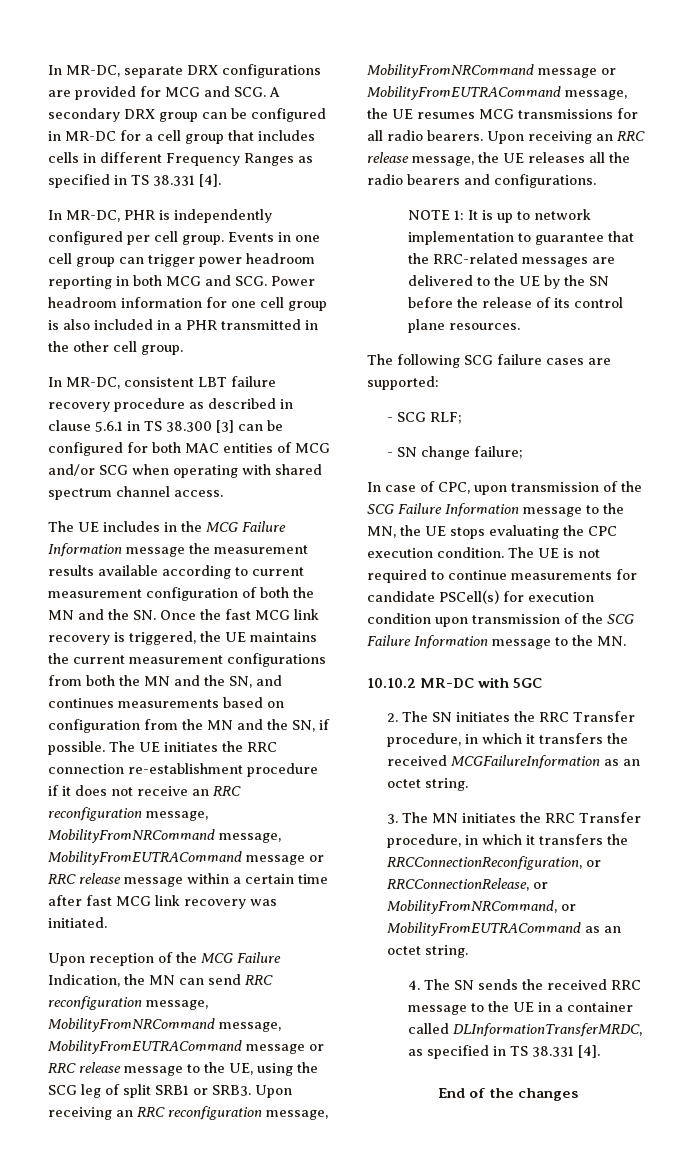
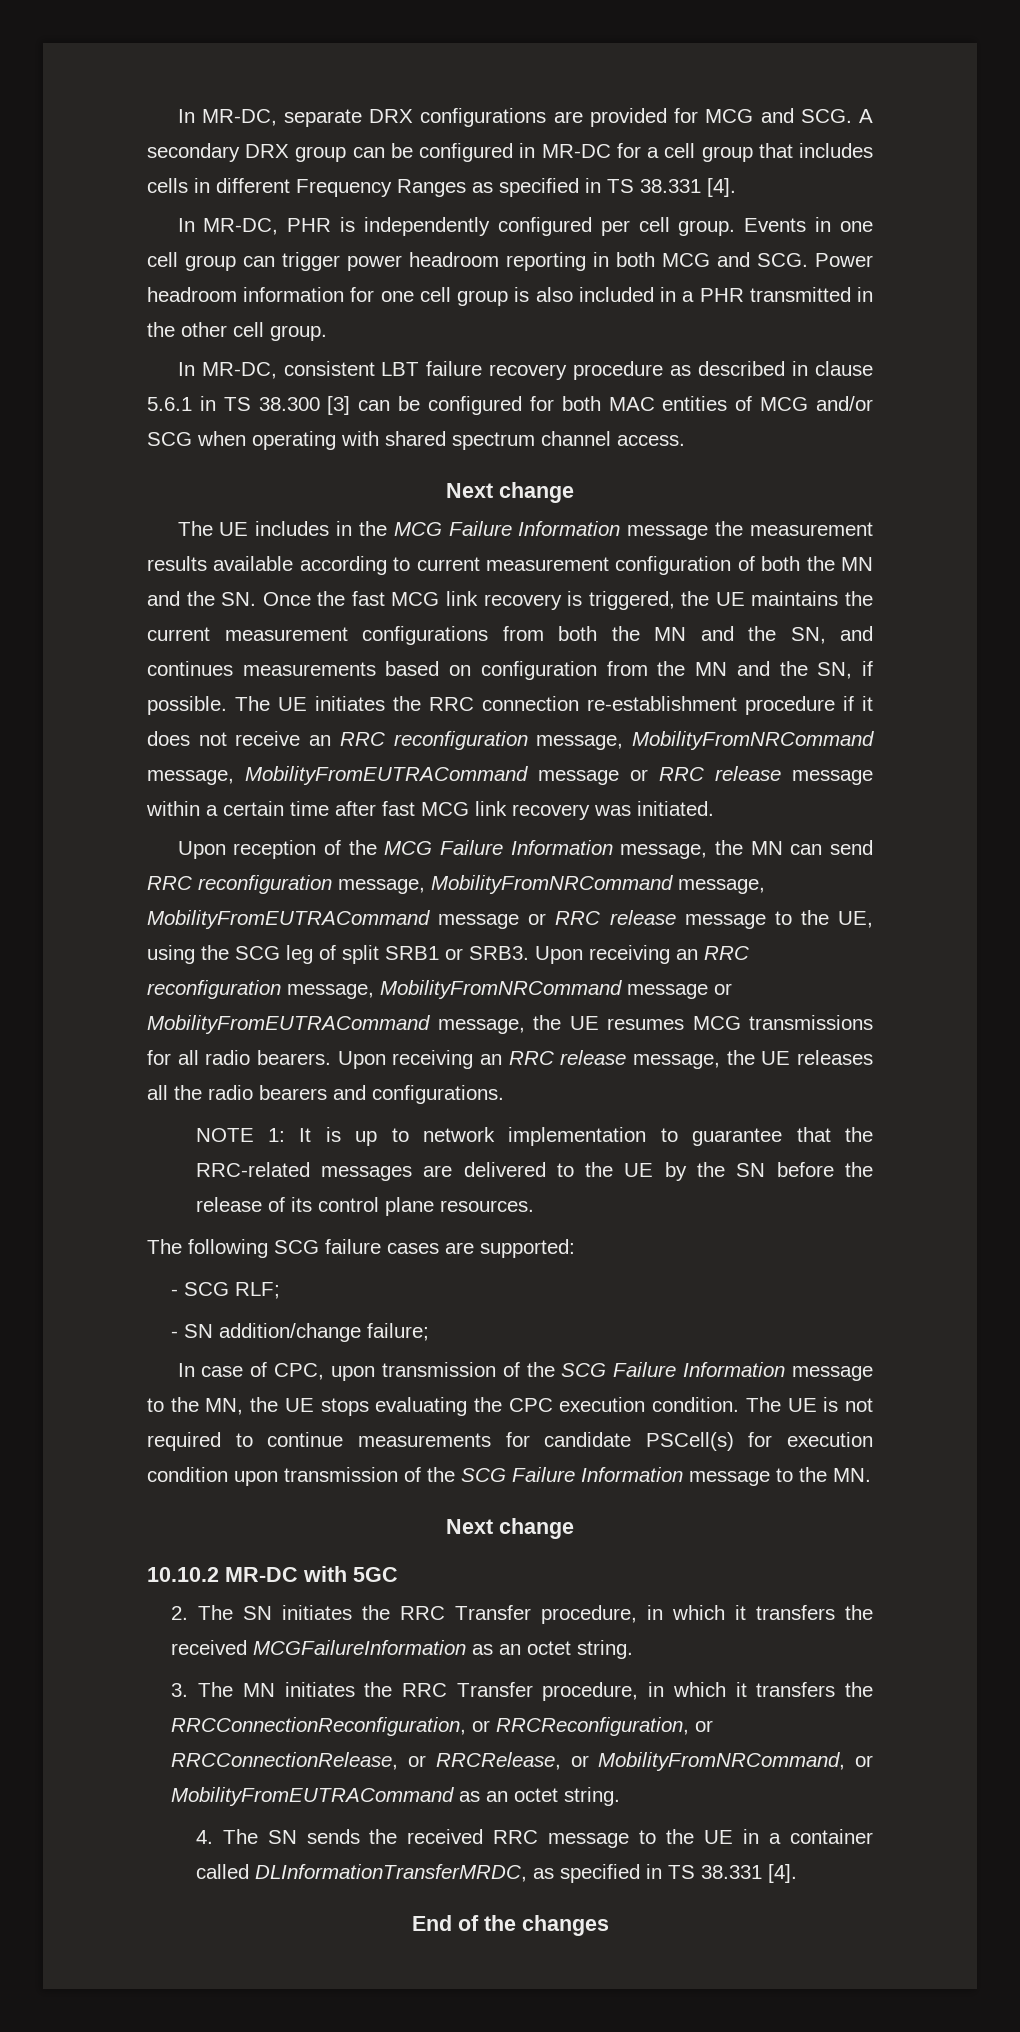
(223, 493) none -> [446,482,574,503] // Next change
[48,974,120,987] Indication, -> [510,840,708,859] Information message,
[421,446,471,460] change -> [219,1323,362,1342] addition/change
(626, 641) none -> [446,1518,574,1539] // Next change
[387,878,530,891] RRCConnectionRelease, -> [496,1717,714,1736] [171,1752,561,1770] RRCReconfiguration, or RRCConnectionRelease, or RRCRelease,

